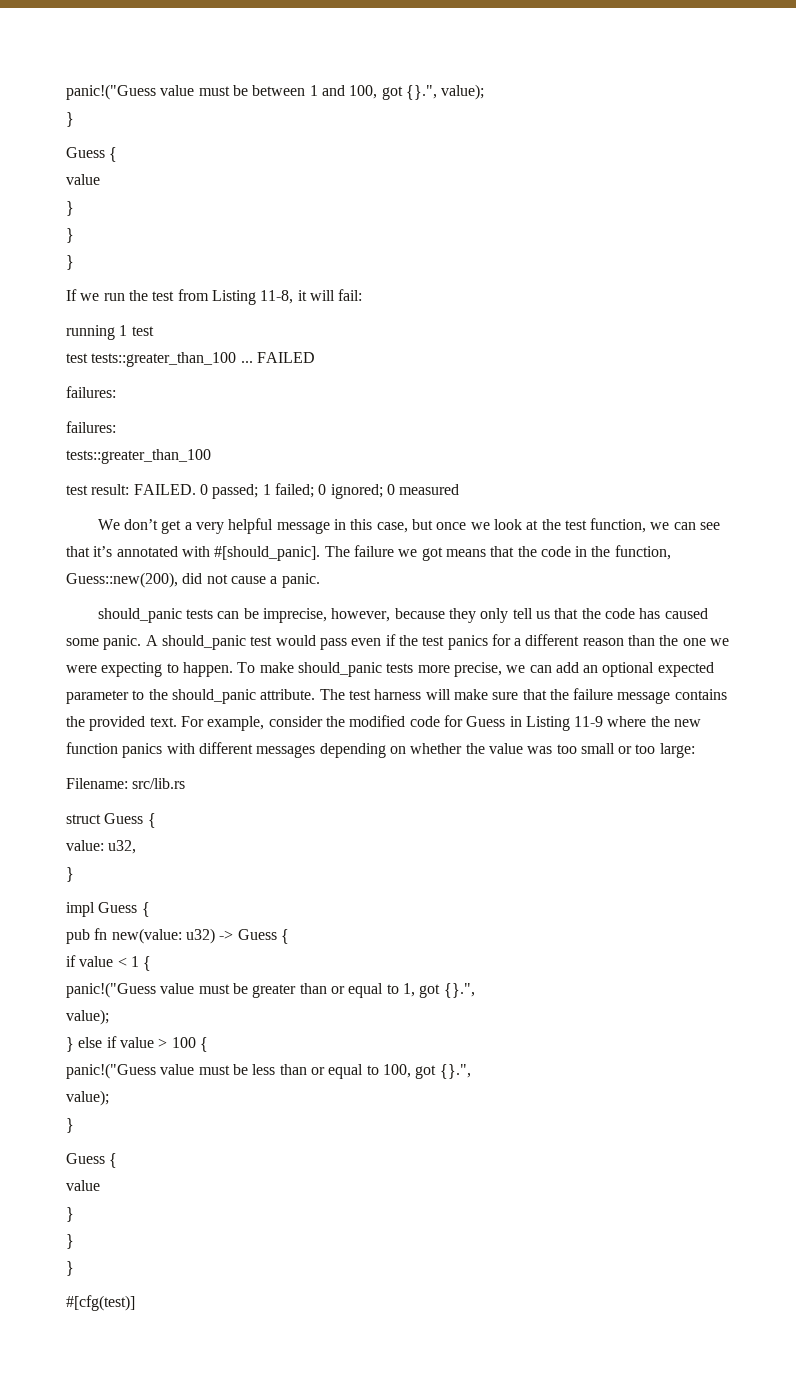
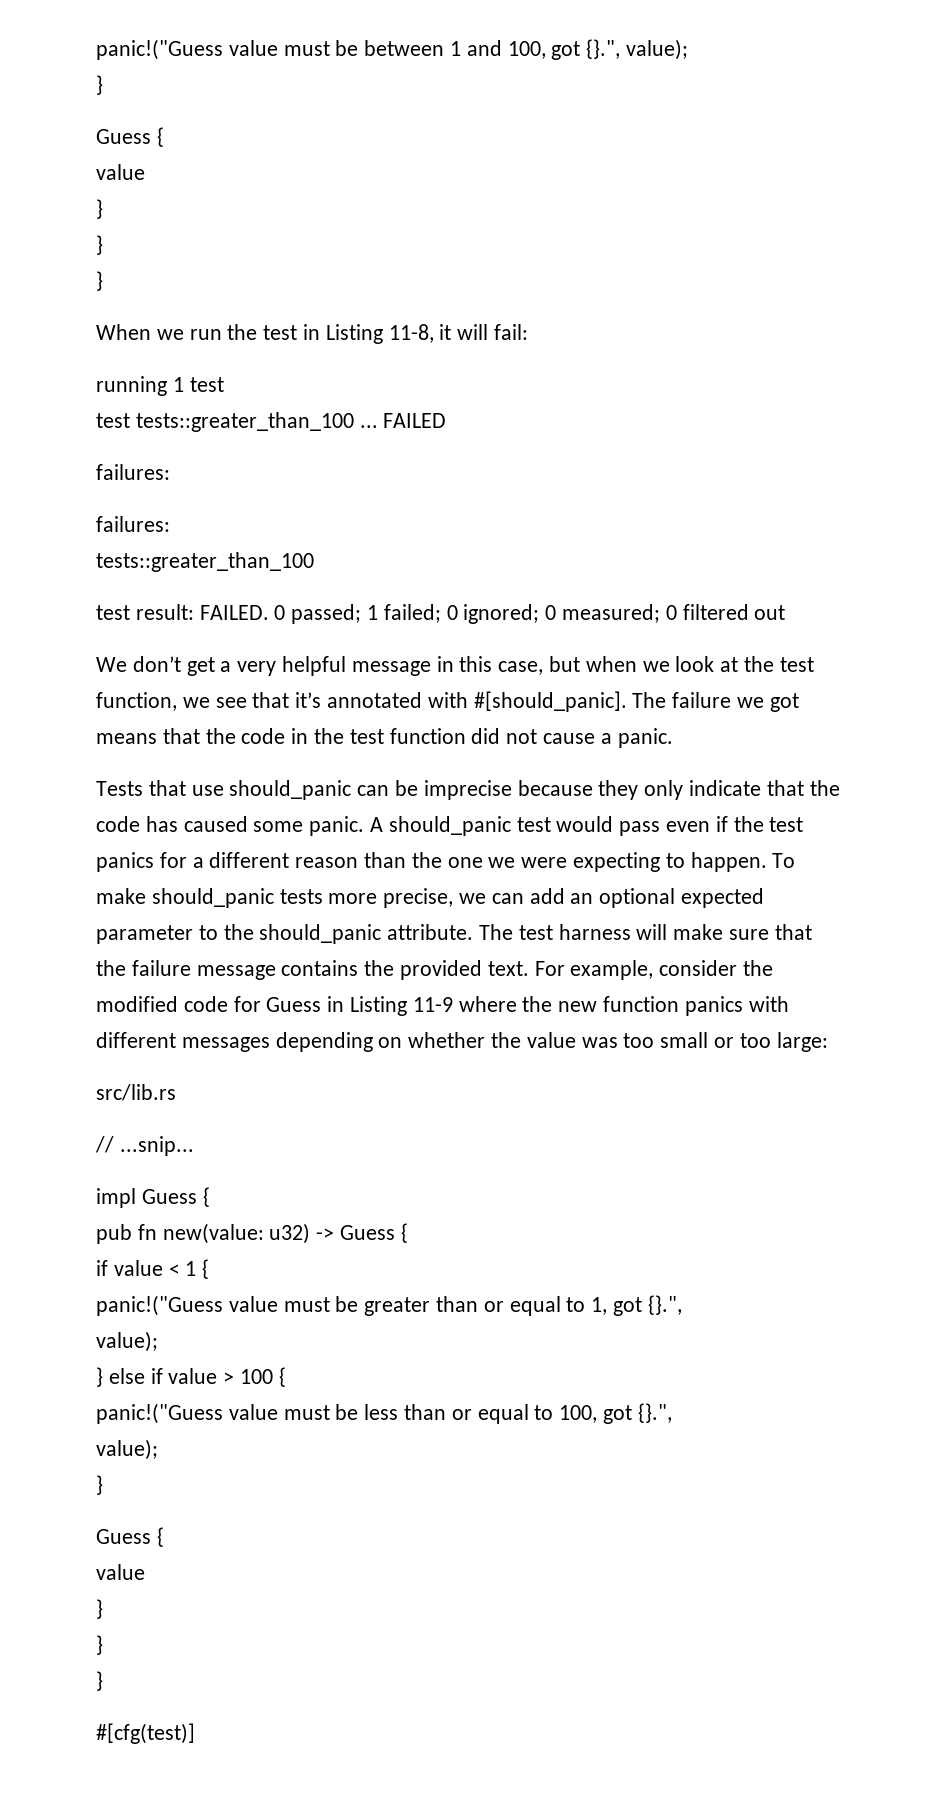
[66,289,77,301] If -> [96,324,151,340] When
[177,289,209,301] from -> [303,324,321,340] in
[399,484,460,495] measured -> [562,604,786,623] measured; 0 filtered out
[436,522,467,530] once -> [585,656,637,672] when
[673,522,696,530] can -> (210, 702) none
[614,545,671,560] [66,572,178,588] function, Guess::new(200), -> [349,728,466,744] test function
[97,608,391,623] should_panic tests can be imprecise, however, -> [96,780,512,800] Tests that use should_panic can be imprecise
[512,608,550,619] tell us -> [689,780,762,796] indicate
[66,778,128,789] Filename: -> (828, 1042) none
[66,813,156,828] [66,840,137,854] [66,867,74,882] struct Guess { // value: u32, // } -> [95,1136,194,1156] // ...snip...

